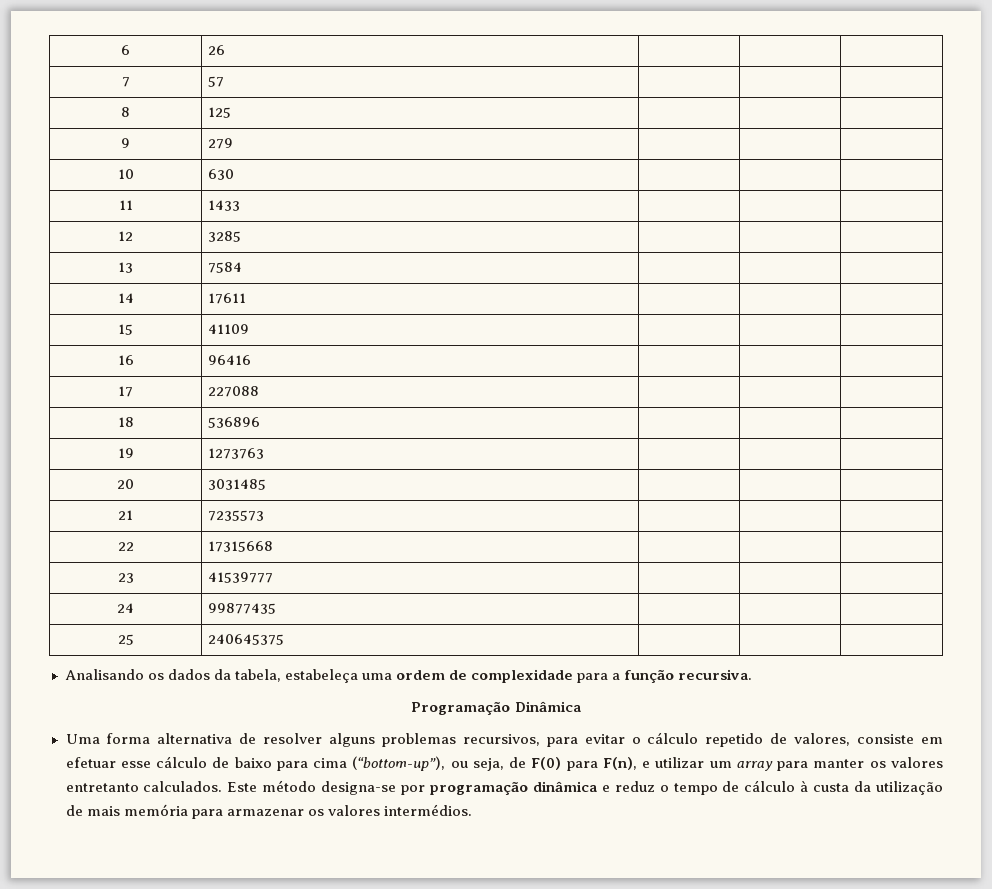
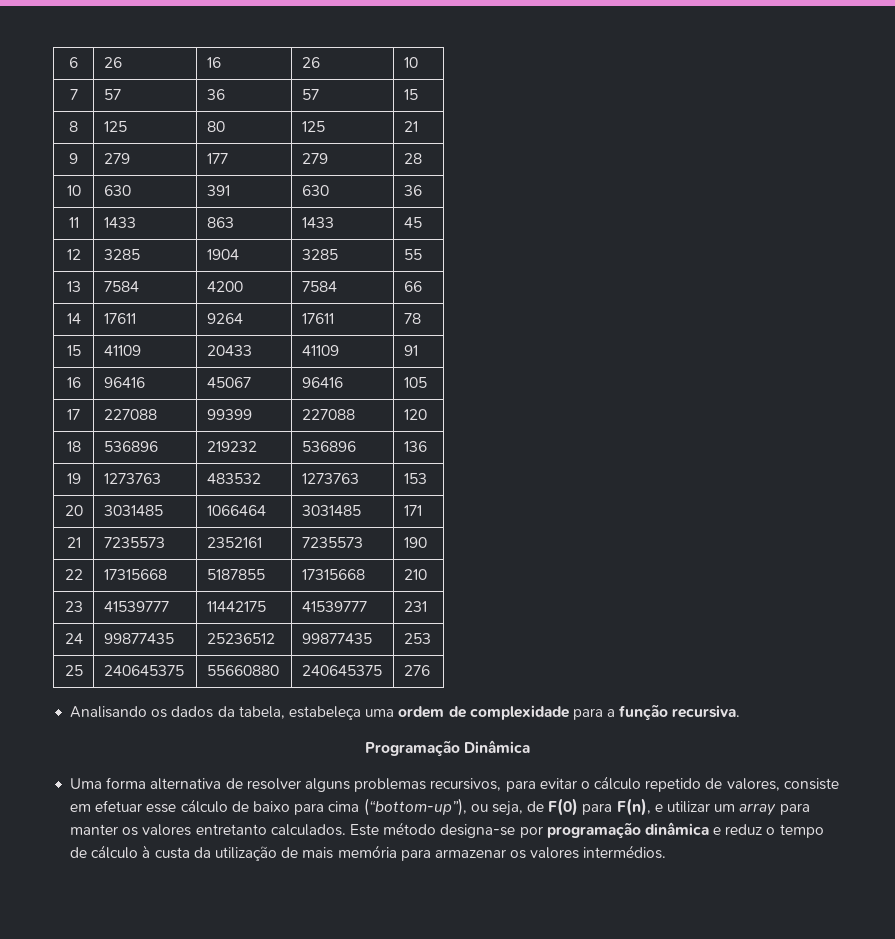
(225, 50) | | -> [206,57,221,68] [301,57,320,68] [403,57,418,68] 16 | 26 | 10
(224, 81) | | -> [206,89,225,100] [301,89,319,100] [403,89,418,100] 36 | 57 | 15
(231, 112) | | -> [206,121,225,132] [301,121,325,132] [403,121,418,132] 80 | 125 | 21
(233, 143) | | -> [206,153,228,164] [301,153,328,164] [403,153,422,164] 177 | 279 | 28
(234, 174) | | -> [206,185,230,196] [301,185,329,196] [403,185,422,196] 391 | 630 | 36
(240, 205) | | -> [206,217,234,228] [301,217,334,228] [403,217,422,228] 863 | 1433 | 45
(241, 236) | | -> [206,249,239,260] [301,249,338,260] [403,249,422,260] 1904 | 3285 | 55
(242, 267) | | -> [206,281,243,292] [301,281,337,292] [403,281,422,292] 4200 | 7584 | 66
(246, 298) | | -> [206,313,243,324] [301,313,334,324] [403,313,421,324] 9264 | 17611 | 78
(249, 329) | | -> [206,345,252,356] [301,345,339,356] [403,345,418,356] 20433 | 41109 | 91
(251, 360) | | -> [206,377,251,388] [301,377,343,388] [403,377,427,388] 45067 | 96416 | 105
(259, 391) | | -> [206,409,252,420] [301,409,355,420] [403,409,427,420] 99399 | 227088 | 120
(260, 422) | | -> [206,441,257,452] [301,441,356,452] [403,441,427,452] 219232 | 536896 | 136
(264, 453) | | -> [206,473,261,484] [301,473,359,484] [403,473,427,484] 483532 | 1273763 | 153
(266, 484) | | -> [206,505,266,516] [301,505,361,516] [403,505,422,516] 1066464 | 3031485 | 171
(264, 515) | | -> [206,537,262,548] [301,537,363,548] [403,537,427,548] 2352161 | 7235573 | 190
(273, 546) | | -> [206,569,265,580] [301,569,365,580] [403,569,427,580] 5187855 | 17315668 | 210
(273, 577) | | -> [206,601,266,612] [301,601,367,612] [403,601,427,612] 11442175 | 41539777 | 231
(276, 608) | | -> [206,633,275,644] [301,633,372,644] [403,633,431,644] 25236512 | 99877435 | 253
(284, 639) | | -> [206,665,279,676] [301,665,382,676] [403,665,430,676] 55660880 | 240645375 | 276

